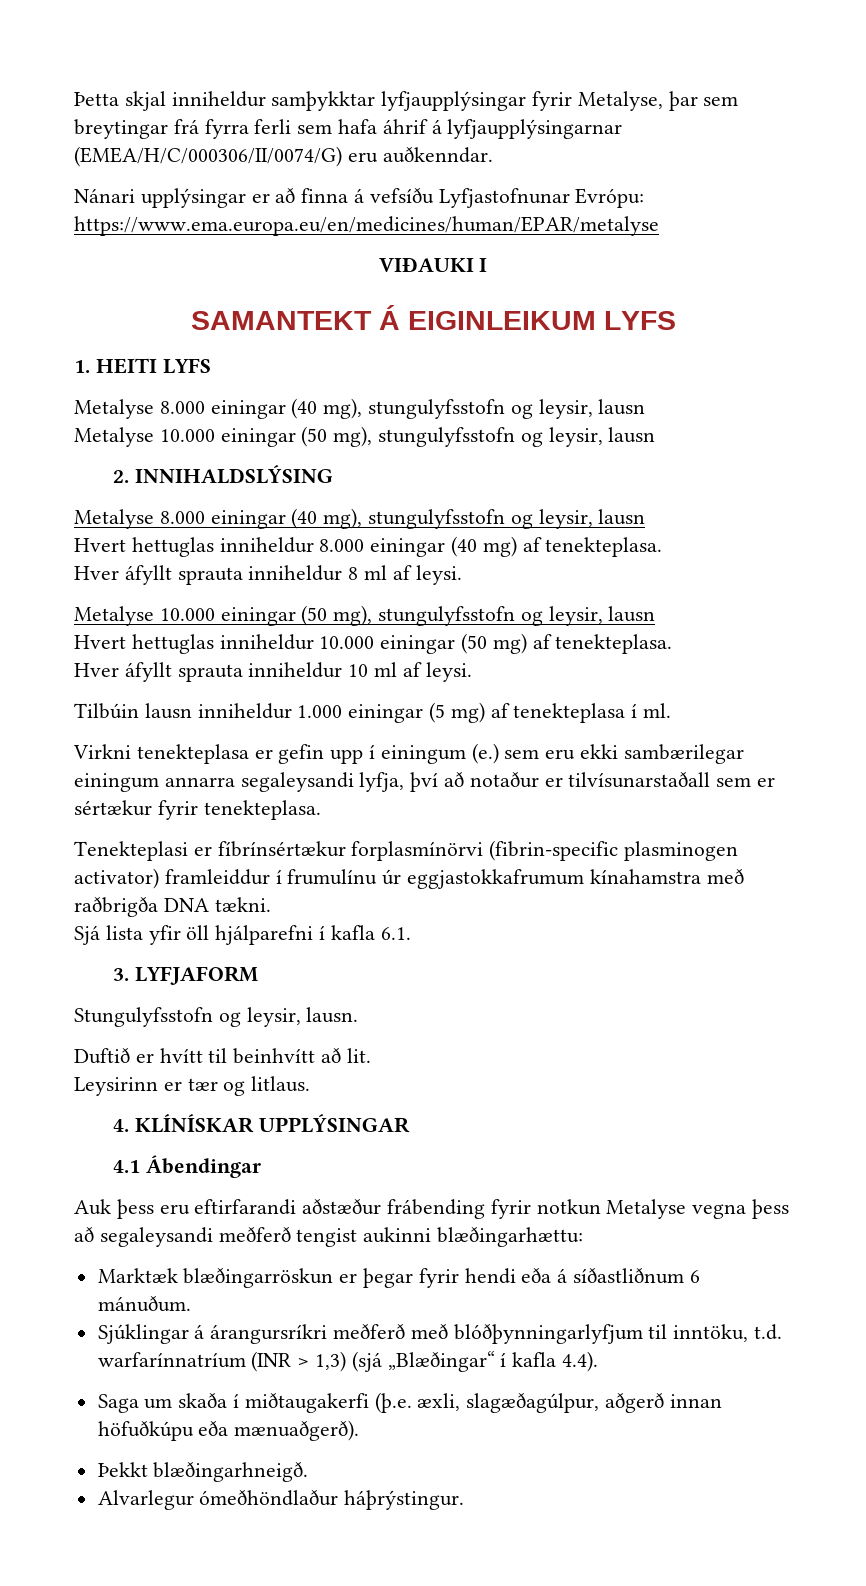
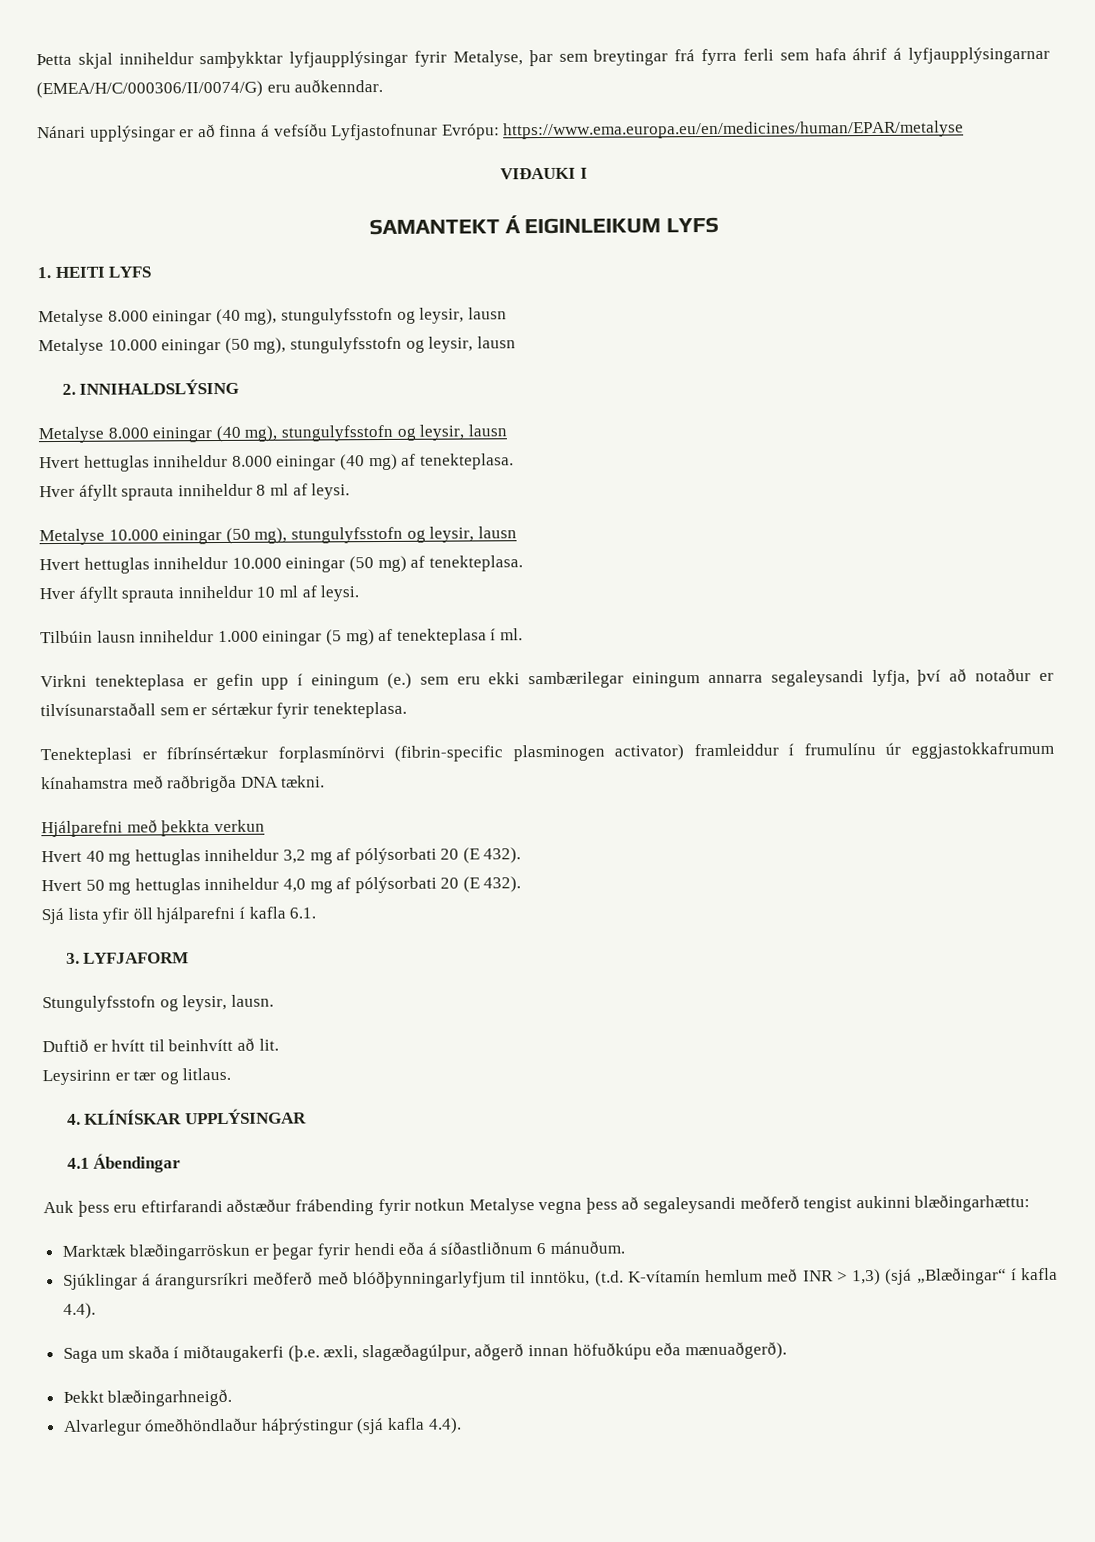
(271, 904) none -> [41,819,265,838] [41,847,522,866] [41,876,522,895] // Hjálparefni með þekkta verkun // Hvert 40 mg hettuglas inniheldur 3,2 mg af pólýsorbati 20 (E 432). // Hvert 50 mg hettuglas inniheldur 4,0 mg af pólýsorbati 20 (E 432).
[754,1324,783,1340] [97,1351,292,1372] t.d. warfarínnatríum (INR -> [594,1268,834,1287] (t.d. K-vítamín hemlum með INR
[344,1490,465,1510] háþrýstingur. -> [260,1417,462,1435] háþrýstingur (sjá kafla 4.4).

